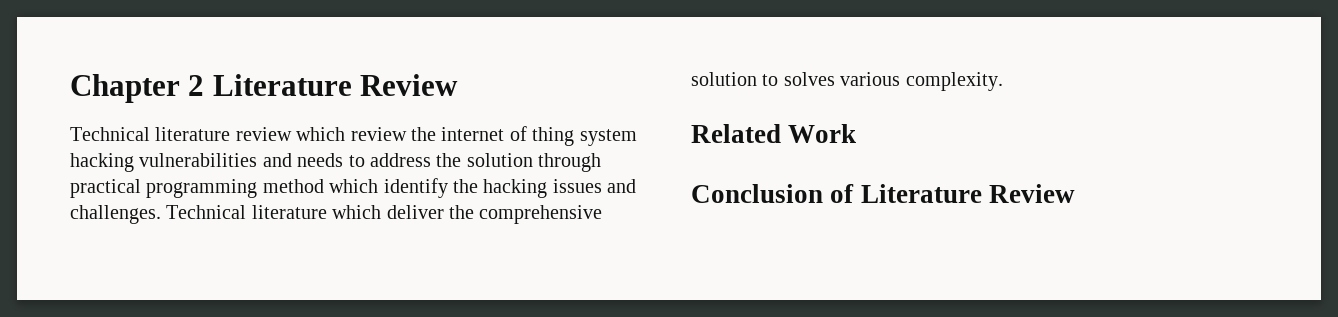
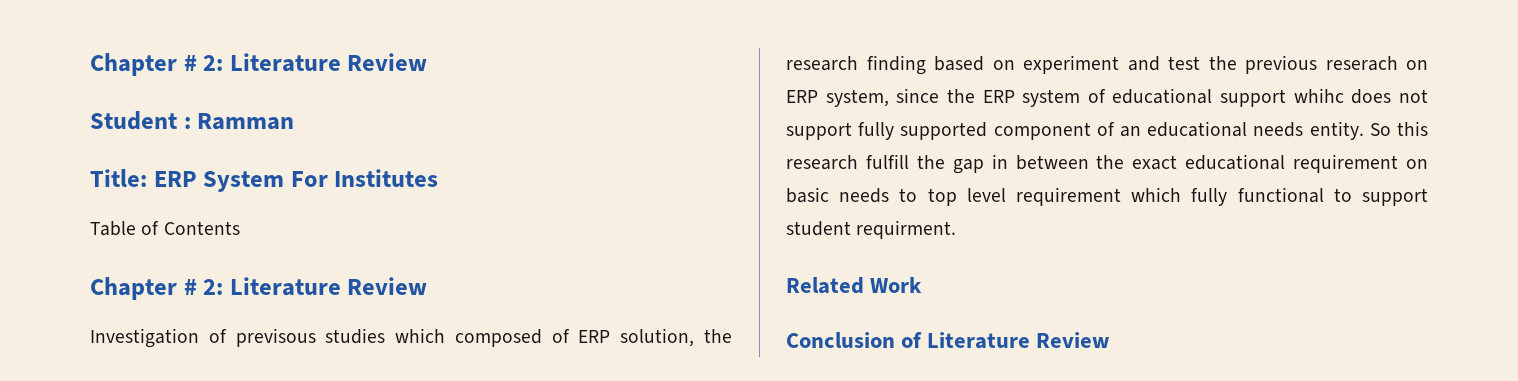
[70,74,459,103] [70,126,637,146] [70,153,602,172] [70,178,637,198] [70,205,603,224] [691,72,1003,91] Chapter 2 Literature Review // Technical literature review which review the internet of thing system hacking vulnerabilities and needs to address the solution through practical programming method which identify the hacking issues and challenges. Technical literature which deliver the comprehensive solution to solves various complexity. -> [90,53,428,76] [90,111,295,130] [90,169,439,192] [90,221,240,236] [90,277,428,300] [90,328,732,348] [786,55,1428,75] [786,88,1428,107] [786,121,1428,140] [786,154,1428,174] [786,187,1428,206] [786,220,957,239] Chapter # 2: Literature Review // Student : Ramman // Title: ERP System For Institutes // Table of Contents // Chapter # 2: Literature Review // Investigation of previsous studies which composed of ERP solution, the research finding based on experiment and test the previous reserach on ERP system, since the ERP system of educational support whihc does not support fully supported component of an educational needs entity. So this research fulfill the gap in between the exact educational requirement on basic needs to top level requirement which fully functional to support student requirment.

